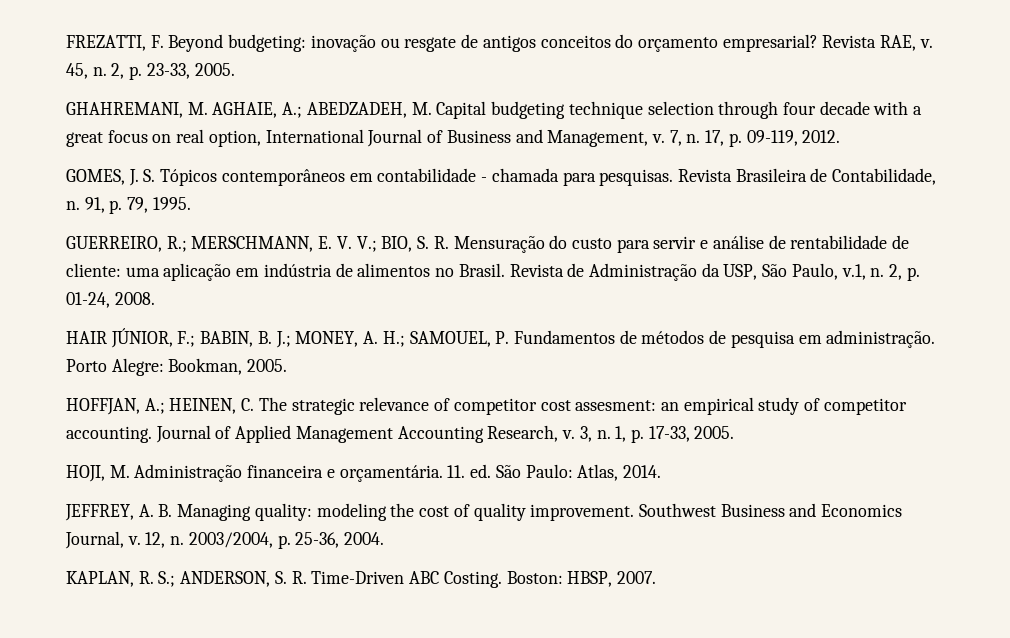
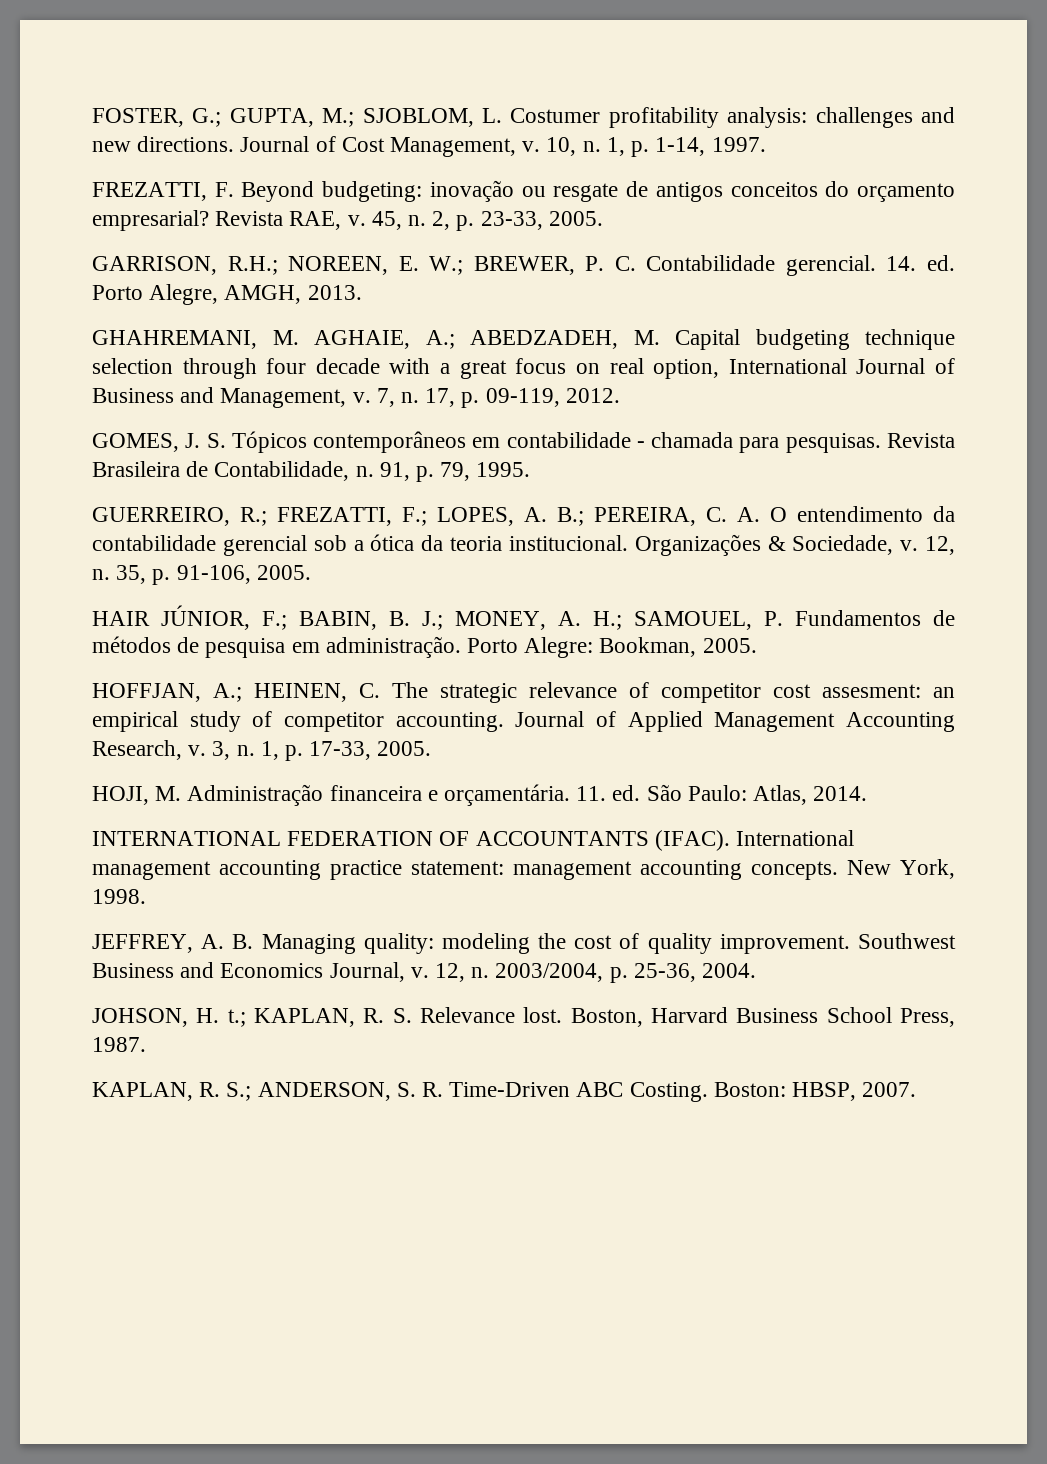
(66, 43) none -> [92,107,955,128] [92,136,766,157] FOSTER, G.; GUPTA, M.; SJOBLOM, L. Costumer profitability analysis: challenges and new directions. Journal of Cost Management, v. 10, n. 1, p. 1-14, 1997. //
(235, 69) none -> [92,255,955,276] [92,284,362,305] // GARRISON, R.H.; NOREEN, E. W.; BREWER, P. C. Contabilidade gerencial. 14. ed. Porto Alegre, AMGH, 2013.
[191,235,910,253] [66,263,920,281] [66,292,155,308] MERSCHMANN, E. V. V.; BIO, S. R. Mensuração do custo para servir e análise de rentabilidade de cliente: uma aplicação em indústria de alimentos no Brasil. Revista de Administração da USP, São Paulo, v.1, n. 2, p. 01-24, 2008. -> [277,506,955,526] [92,534,956,556] [92,565,311,585] FREZATTI, F.; LOPES, A. B.; PEREIRA, C. A. O entendimento da contabilidade gerencial sob a ótica da teoria institucional. Organizações & Sociedade, v. 12, n. 35, p. 91-106, 2005.
(661, 471) none -> [92,830,855,851] [92,859,955,880] [92,889,146,904] // INTERNATIONAL FEDERATION OF ACCOUNTANTS (IFAC). International management accounting practice statement: management accounting concepts. New York, 1998.
(385, 538) none -> [92,1007,955,1027] [92,1037,146,1052] // JOHSON, H. t.; KAPLAN, R. S. Relevance lost. Boston, Harvard Business School Press, 1987.

